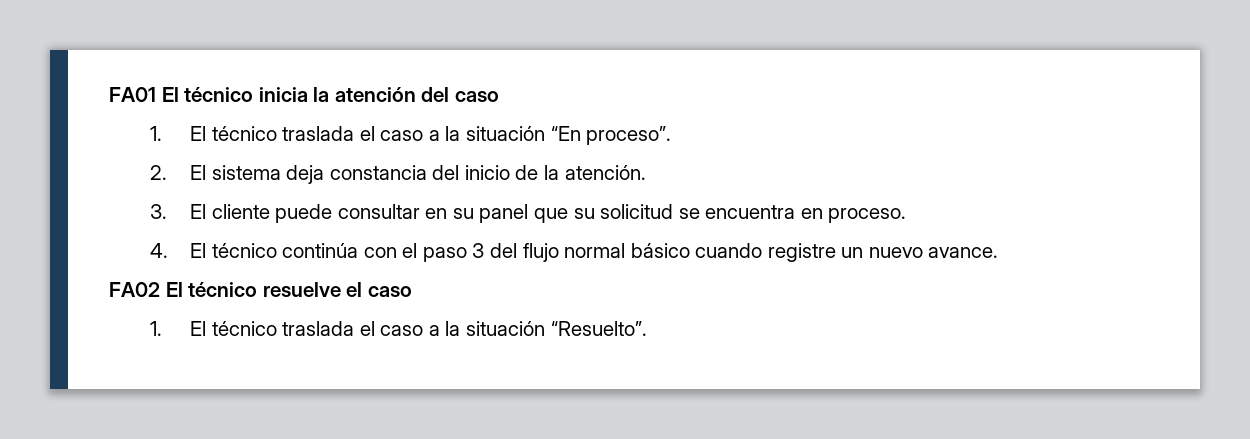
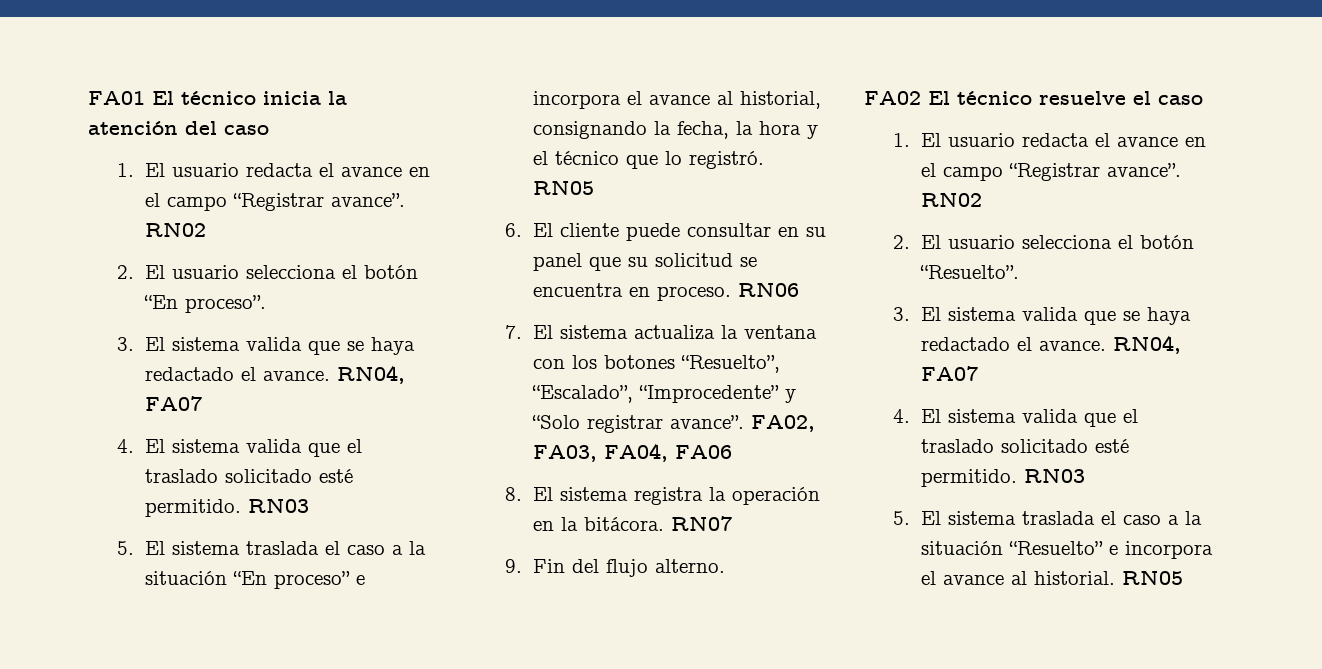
[211,126,277,141] técnico -> [172,163,431,177] [145,193,406,211] [145,222,207,237] [116,265,419,279] [144,295,267,313] [116,337,416,355] [145,365,406,384] [145,396,203,411] [116,439,363,457] [145,469,354,483] [145,498,310,517] [116,541,241,555] usuario redacta el avance en el campo “Registrar avance”. RN02 // 2. El usuario selecciona el botón “En proceso”. // 3. El sistema valida que se haya redactado el avance. RN04, FA07 // 4. El sistema valida que el traslado solicitado esté permitido. RN03 // 5. El sistema
[586,126,672,145] [149,165,646,184] [149,204,167,219] proceso”. // 2. El sistema deja constancia del inicio de la atención. // 3. -> [274,571,366,589] [533,91,822,109] [533,121,819,139] [533,151,765,169] [533,180,595,195] [504,223,522,237] proceso” e incorpora el avance al historial, consignando la fecha, la hora y el técnico que lo registró. RN05 // 6.
[149,243,999,262] // 4. El técnico continúa con el paso 3 del flujo normal básico cuando registre un nuevo avance. -> [738,282,800,297] [504,325,818,340] [533,355,781,373] [532,385,797,403] [532,415,816,433] [533,443,733,462] [504,487,821,505] [533,516,733,531] [504,559,726,577] RN06 // 7. El sistema actualiza la ventana con los botones “Resuelto”, “Escalado”, “Improcedente” y “Solo registrar avance”. FA02, FA03, FA04, FA06 // 8. El sistema registra la operación en la bitácora. RN07 // 9. Fin del flujo alterno.
[211,321,647,336] técnico traslada el caso a la situación “Resuelto”. -> [948,133,1207,147] [921,163,1182,181] [921,192,983,207] [892,235,1195,249] [920,265,1020,279] [892,307,1192,325] [921,335,1182,354] [921,366,979,381] [892,409,1139,427] [921,439,1130,453] [921,468,1086,487] [892,511,1203,525] [921,541,1214,559] [921,570,1184,585] usuario redacta el avance en el campo “Registrar avance”. RN02 // 2. El usuario selecciona el botón “Resuelto”. // 3. El sistema valida que se haya redactado el avance. RN04, FA07 // 4. El sistema valida que el traslado solicitado esté permitido. RN03 // 5. El sistema traslada el caso a la situación “Resuelto” e incorpora el avance al historial. RN05

